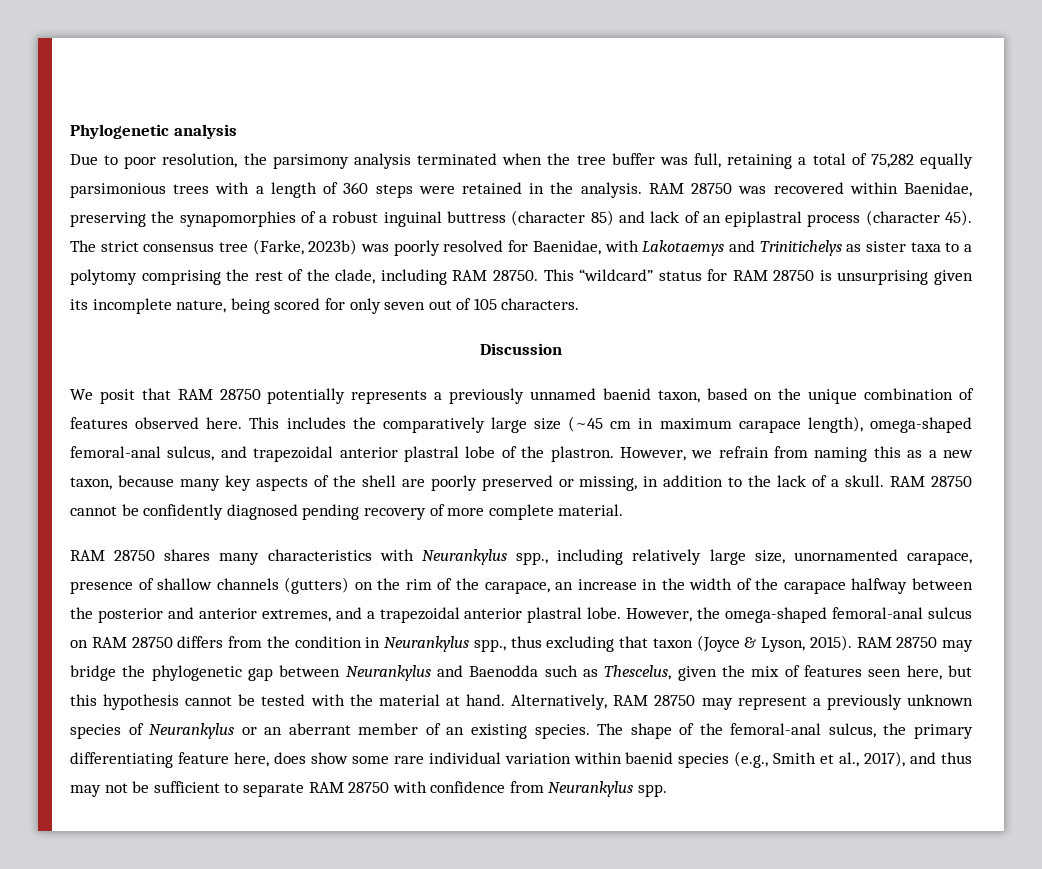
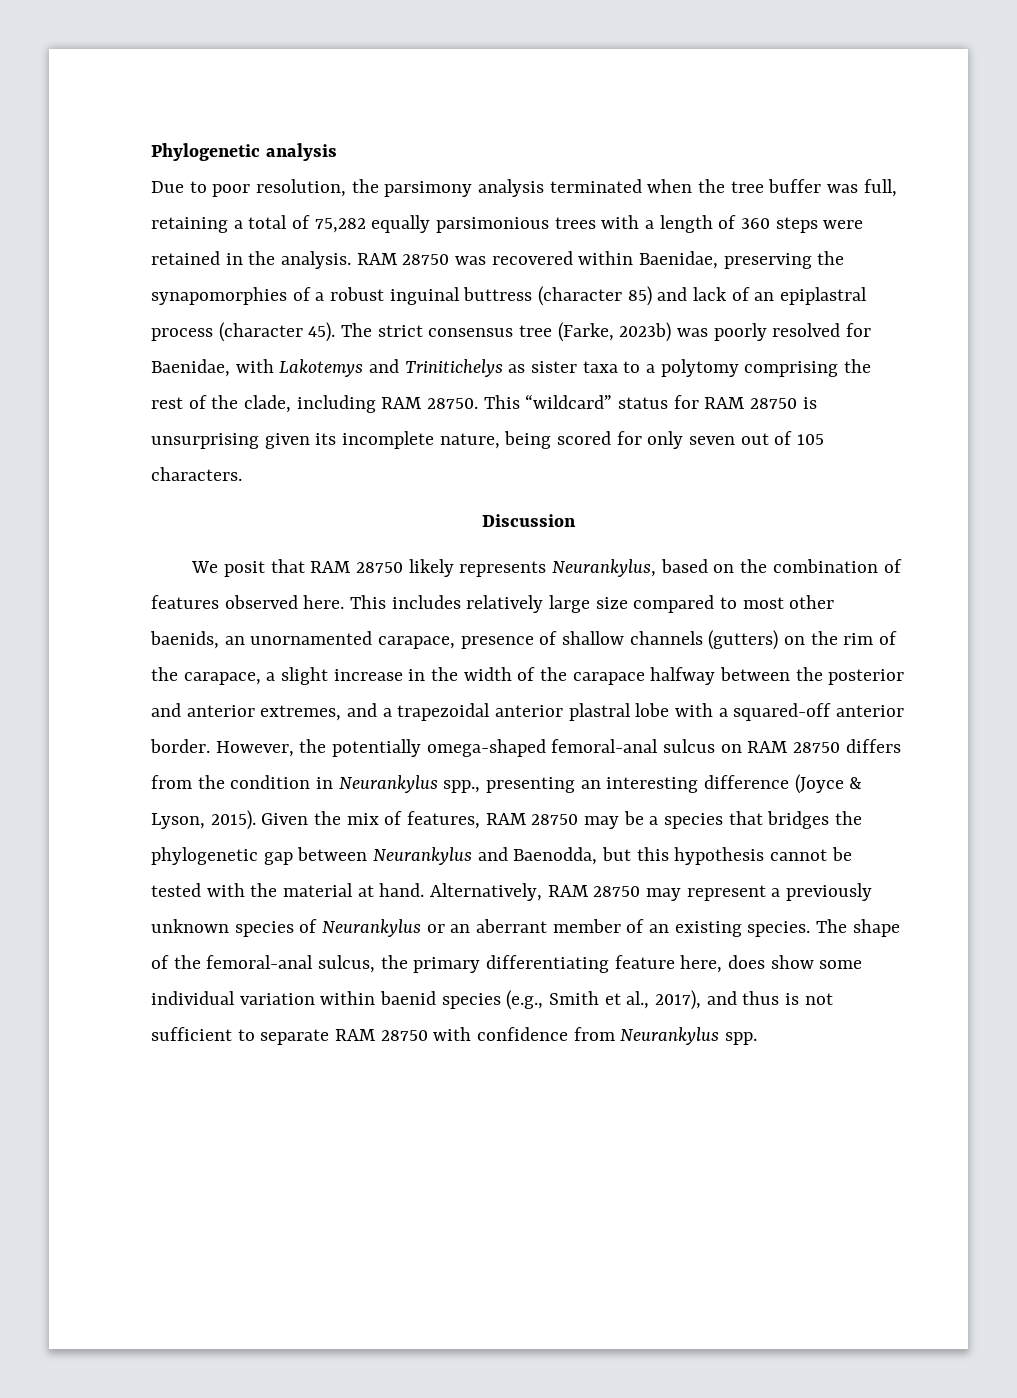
[642,240,725,256] Lakotaemys -> [279,359,364,377] Lakotemys
[267,388,700,404] potentially represents a previously unnamed baenid taxon, -> [408,559,657,577] likely represents Neurankylus,
[808,389,858,404] unique -> (768, 566) none
[352,416,972,433] [70,446,974,462] [70,475,973,491] [70,504,624,520] [70,549,785,565] the comparatively large size (~45 cm in maximum carapace length), omega-shaped femoral-anal sulcus, and trapezoidal anterior plastral lobe of the plastron. However, we refrain from naming this as a new taxon, because many key aspects of the shell are poorly preserved or missing, in addition to the lack of a skull. RAM 28750 cannot be confidently diagnosed pending recovery of more complete material. // RAM 28750 shares many characteristics with Neurankylus spp., including relatively large size, -> [466,595,835,613] [150,631,245,649] relatively large size compared to most other baenids, an
[555,582,574,590] an -> [266,667,329,685] a slight
[587,607,622,619] lobe. -> [635,703,905,721] [150,739,210,753] lobe with a squared-off anterior border.
(721, 613) none -> [332,739,422,757] potentially
[510,635,973,652] [70,665,116,681] thus excluding that taxon (Joyce & Lyson, 2015). RAM 28750 may bridge -> [486,774,863,794] [151,810,830,830] presenting an interesting difference (Joyce & Lyson, 2015). Given the mix of features, RAM 28750 may be a species that bridges
[469,665,942,681] Baenodda such as Thescelus, given the mix of features seen here, -> [513,847,598,865] Baenodda,
[393,756,424,764] rare -> (863, 964) none
[70,781,150,797] may not be -> [785,993,833,1005] is not

